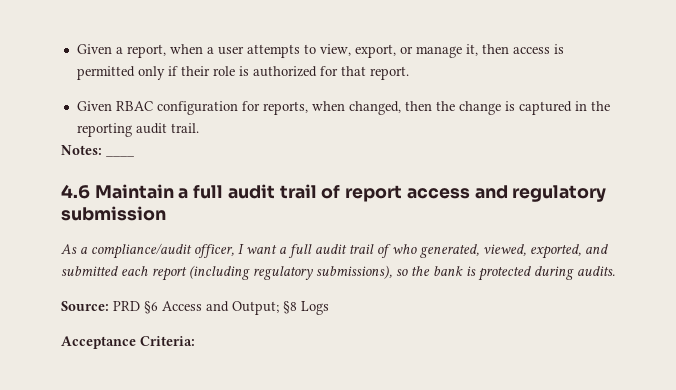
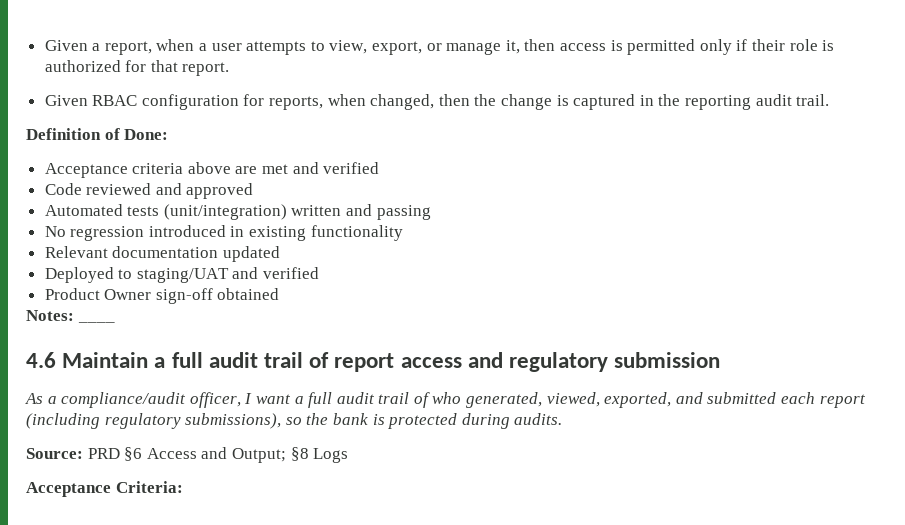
(199, 128) none -> [26,128,169,140] [44,162,380,178] [44,183,254,199] [44,204,431,220] [44,225,403,241] [44,246,280,262] [44,267,320,283] [44,288,280,304] // Definition of Done: // Acceptance criteria above are met and verified // Code reviewed and approved // Automated tests (unit/integration) written and passing // No regression introduced in existing functionality // Relevant documentation updated // Deployed to staging/UAT and verified // Product Owner sign-off obtained

